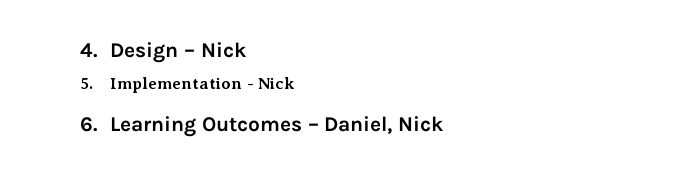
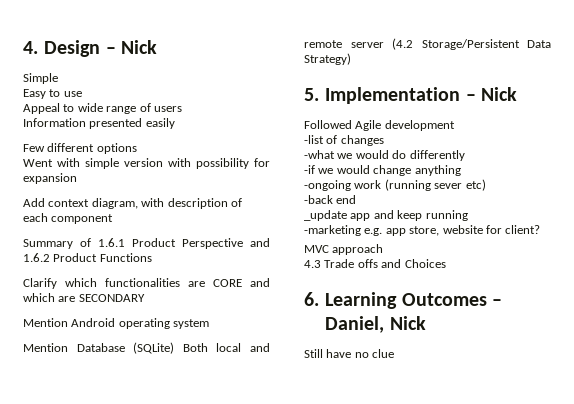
[80,77,296,93] 5. Implementation - Nick -> [23,73,58,84] [23,89,82,99] [23,103,182,114] [23,118,175,129] [23,143,137,154] [23,158,270,169] [23,173,77,184] [23,198,242,209] [23,213,114,224] [23,238,270,249] [23,253,152,262] [23,278,270,289] [23,293,145,302] [23,318,210,329] [23,342,270,354] [304,38,551,50] [304,53,351,65] [304,87,517,104] [304,120,455,131] [304,135,384,146] [304,150,465,161] [304,165,461,176] [304,179,486,191] [304,195,357,204] [304,210,468,221] [304,225,541,236] [304,244,384,255] [304,259,446,268] Simple // Easy to use // Appeal to wide range of users // Information presented easily // Few different options // Went with simple version with possibility for expansion // Add context diagram, with description of each component // Summary of 1.6.1 Product Perspective and 1.6.2 Product Functions // Clarify which functionalities are CORE and which are SECONDARY // Mention Android operating system // Mention Database (SQLite) Both local and remote server (4.2 Storage/Persistent Data Strategy) // 5. Implementation – Nick // Followed Agile development // -list of changes // -what we would do differently // -if we would change anything // -ongoing work (running sever etc) // -back end // _update app and keep running // -marketing e.g. app store, website for client? // MVC approach // 4.3 Trade offs and Choices
(445, 124) none -> [304,349,395,358] // Still have no clue

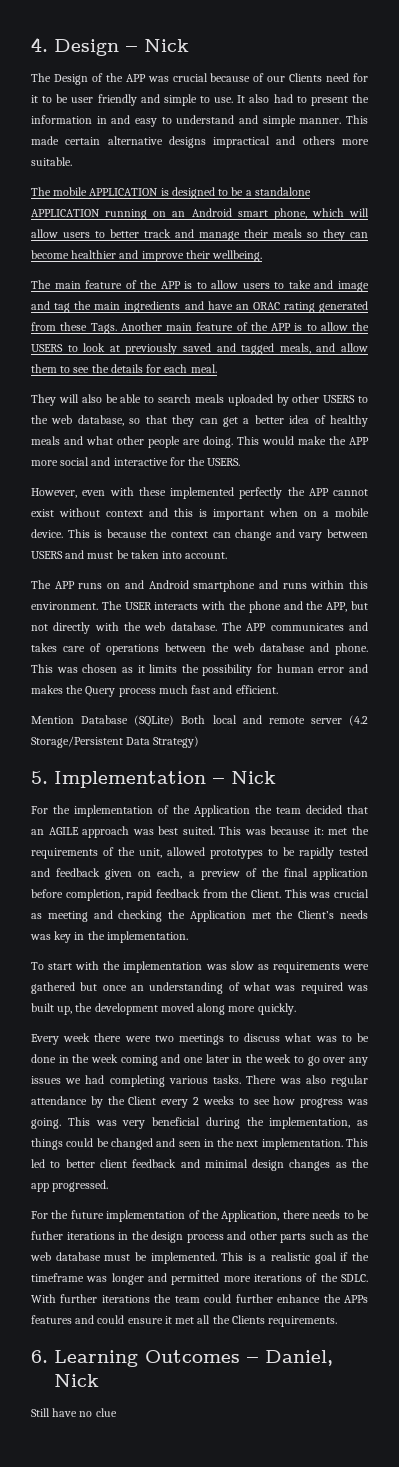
[23,73,58,84] [23,89,82,99] [23,103,182,114] [23,118,175,129] [23,143,137,154] [23,158,270,169] [23,173,77,184] [23,198,242,209] [23,213,114,224] [23,238,270,249] [23,253,152,262] [23,278,270,289] [23,293,145,302] [23,318,210,329] Simple // Easy to use // Appeal to wide range of users // Information presented easily // Few different options // Went with simple version with possibility for expansion // Add context diagram, with description of each component // Summary of 1.6.1 Product Perspective and 1.6.2 Product Functions // Clarify which functionalities are CORE and which are SECONDARY // Mention Android operating system -> [31,73,369,85] [31,94,370,106] [31,115,368,127] [31,136,369,148] [31,157,72,166] [31,187,311,199] [31,208,369,220] [31,229,368,241] [31,250,263,262] [31,280,370,292] [31,301,368,313] [31,322,369,334] [31,343,368,355] [31,364,217,373] [31,394,368,406] [31,415,368,427] [31,436,369,448] [31,457,241,466] [31,487,368,499] [31,508,369,520] [31,529,368,541] [31,550,228,559] [31,580,368,592] [31,601,368,613] [31,622,368,634] [31,643,368,655] [31,664,368,676] [31,685,278,697] The Design of the APP was crucial because of our Clients need for it to be user friendly and simple to use. It also had to present the information in and easy to understand and simple manner. This made certain alternative designs impractical and others more suitable. // The mobile APPLICATION is designed to be a standalone APPLICATION running on an Android smart phone, which will allow users to better track and manage their meals so they can become healthier and improve their wellbeing. // The main feature of the APP is to allow users to take and image and tag the main ingredients and have an ORAC rating generated from these Tags. Another main feature of the APP is to allow the USERS to look at previously saved and tagged meals, and allow them to see the details for each meal. // They will also be able to search meals uploaded by other USERS to the web database, so that they can get a better idea of healthy meals and what other people are doing. This would make the APP more social and interactive for the USERS. // However, even with these implemented perfectly the APP cannot exist without context and this is important when on a mobile device. This is because the context can change and vary between USERS and must be taken into account. // The APP runs on and Android smartphone and runs within this environment. The USER interacts with the phone and the APP, but not directly with the web database. The APP communicates and takes care of operations between the web database and phone. This was chosen as it limits the possibility for human error and makes the Query process much fast and efficient.
[304,120,455,131] [304,135,384,146] [304,150,465,161] [304,165,461,176] [304,179,486,191] [304,195,357,204] [304,210,468,221] [304,225,541,236] [304,244,384,255] [304,259,446,268] Followed Agile development // -list of changes // -what we would do differently // -if we would change anything // -ongoing work (running sever etc) // -back end // _update app and keep running // -marketing e.g. app store, website for client? // MVC approach // 4.3 Trade offs and Choices -> [31,805,368,817] [31,826,369,838] [31,847,368,859] [31,868,368,880] [31,889,369,901] [31,910,368,922] [30,931,188,943] [31,961,369,973] [31,982,368,994] [31,1003,296,1015] [31,1033,369,1045] [31,1054,369,1066] [31,1075,368,1087] [31,1096,368,1108] [31,1117,368,1129] [31,1138,368,1150] [31,1159,370,1171] [31,1180,109,1192] [31,1210,369,1222] [31,1231,369,1243] [30,1252,369,1264] [31,1273,368,1285] [31,1294,368,1303] [31,1315,338,1327] For the implementation of the Application the team decided that an AGILE approach was best suited. This was because it: met the requirements of the unit, allowed prototypes to be rapidly tested and feedback given on each, a preview of the final application before completion, rapid feedback from the Client. This was crucial as meeting and checking the Application met the Client’s needs was key in the implementation. // To start with the implementation was slow as requirements were gathered but once an understanding of what was required was built up, the development moved along more quickly. // Every week there were two meetings to discuss what was to be done in the week coming and one later in the week to go over any issues we had completing various tasks. There was also regular attendance by the Client every 2 weeks to see how progress was going. This was very beneficial during the implementation, as things could be changed and seen in the next implementation. This led to better client feedback and minimal design changes as the app progressed. // For the future implementation of the Application, there needs to be futher iterations in the design process and other parts such as the web database must be implemented. This is a realistic goal if the timeframe was longer and permitted more iterations of the SDLC. With further iterations the team could further enhance the APPs features and could ensure it met all the Clients requirements.

